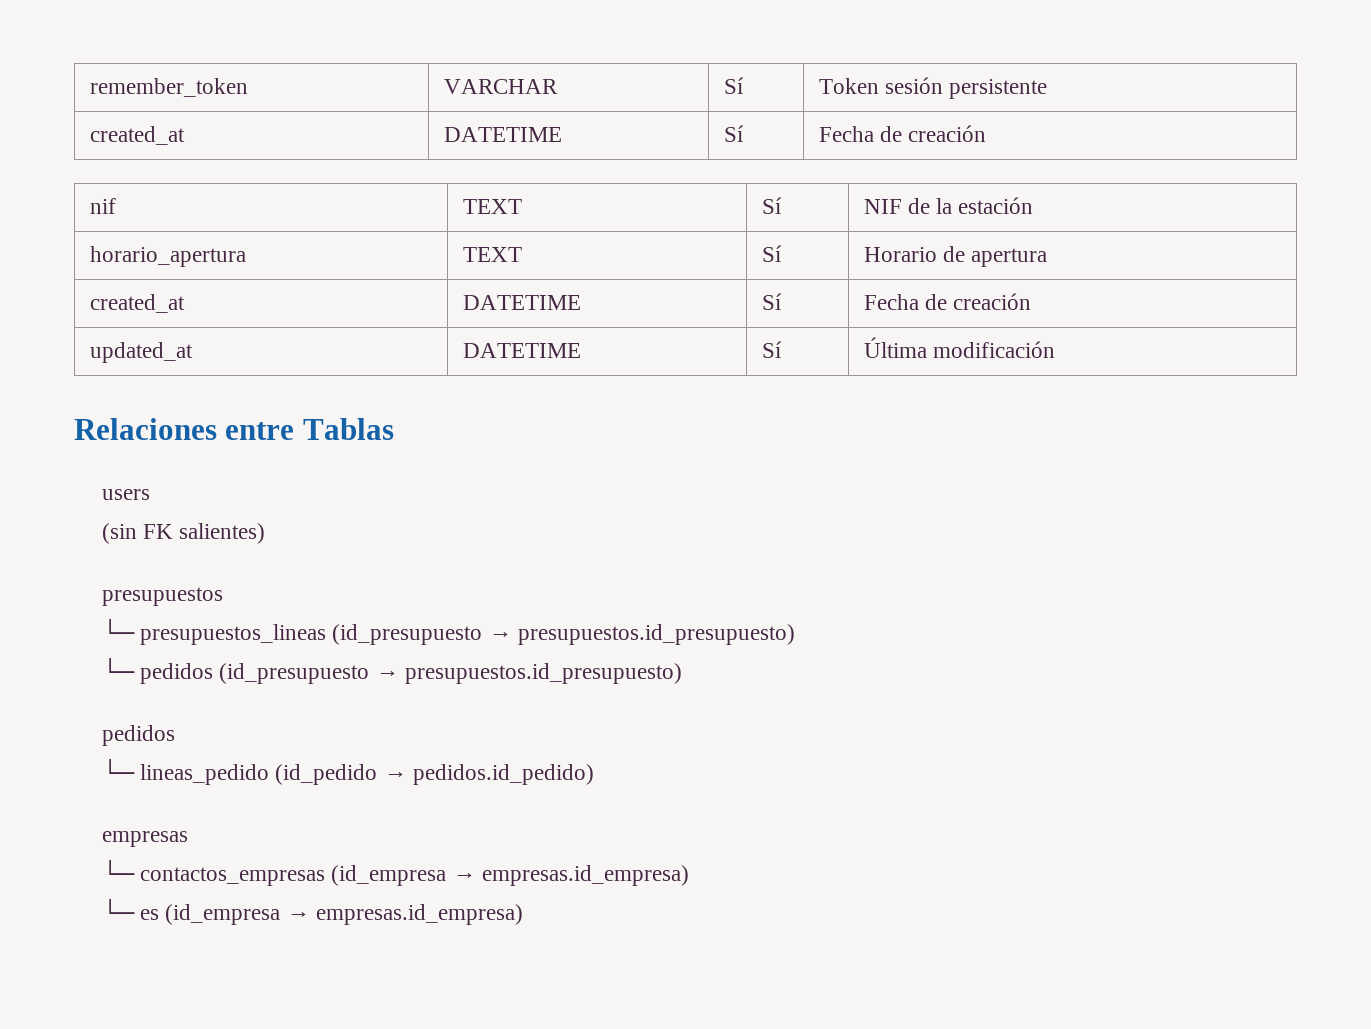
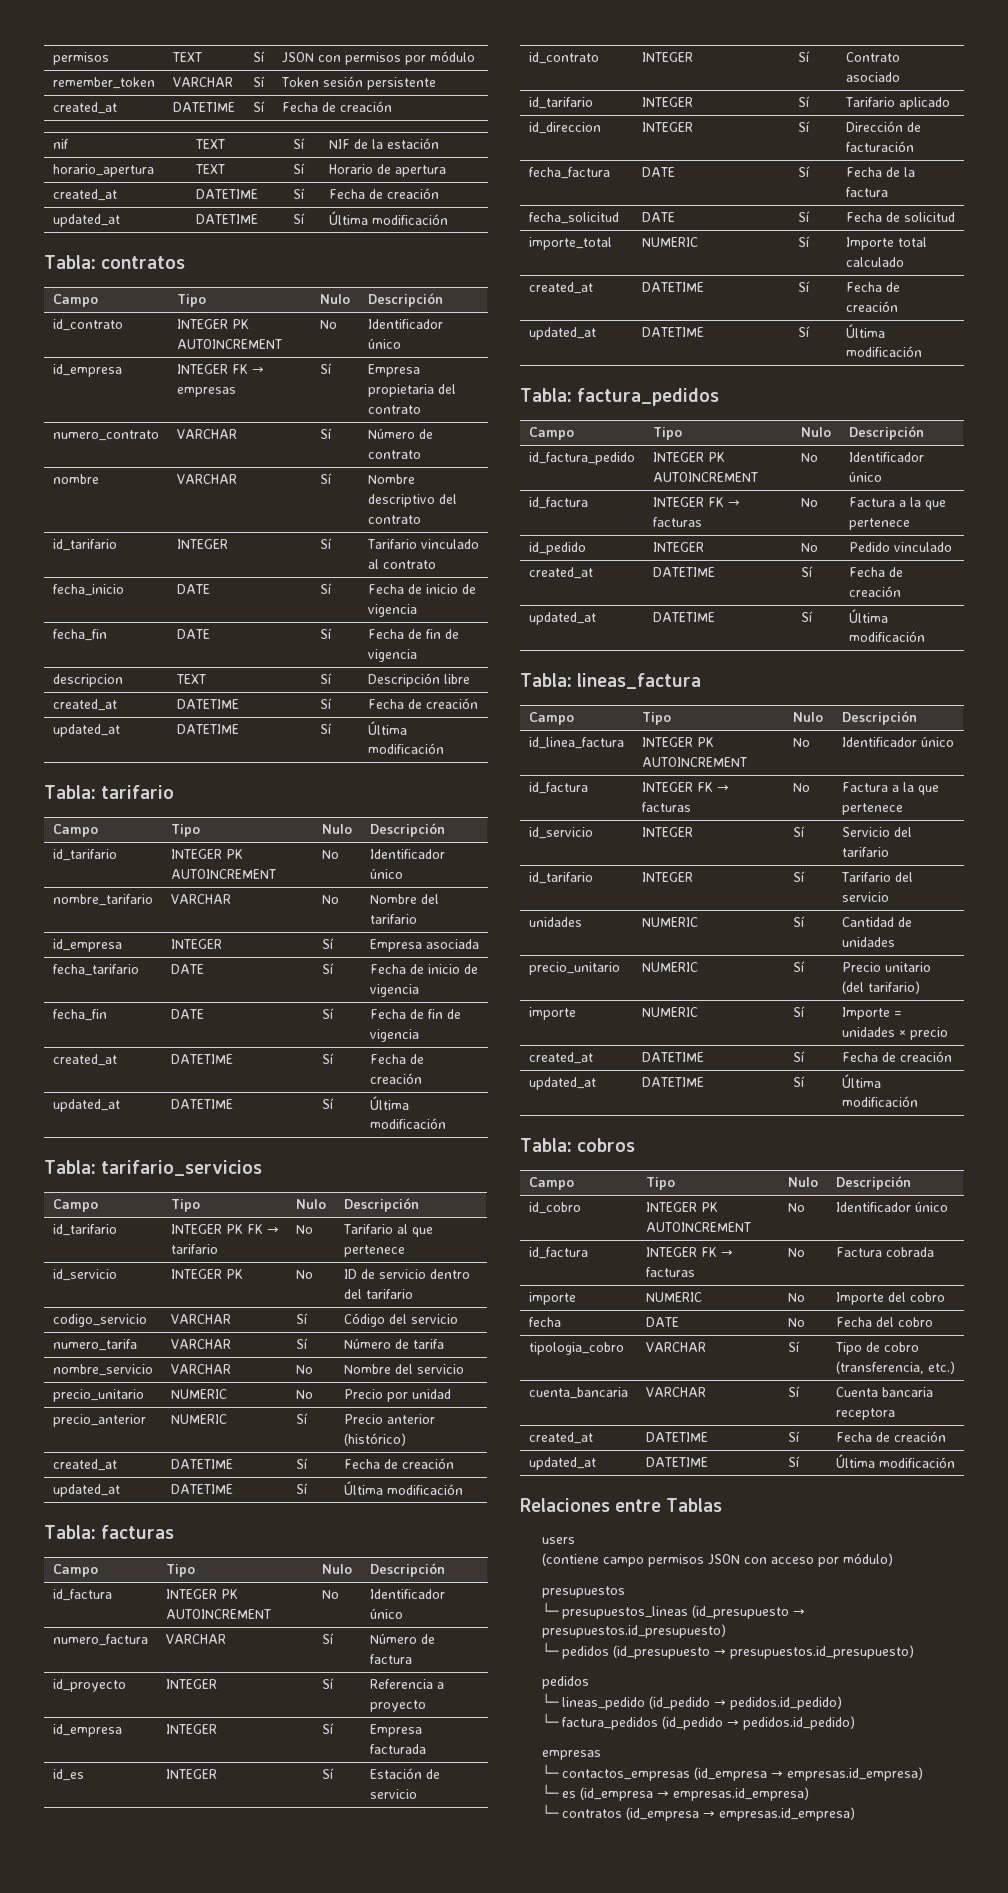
(89, 87) none -> [52,52,109,65] [171,52,202,62] [252,51,265,62] [281,51,475,65] permisos | TEXT | Sí | JSON con permisos por módulo //
[74,418,394,440] [102,489,151,500] [102,523,266,544] Relaciones entre Tablas // users // (sin FK salientes) -> [44,255,186,269] [52,294,98,307] [176,294,206,307] [319,294,350,304] [367,293,443,307] [52,319,123,331] [176,319,249,329] [176,339,282,349] [319,320,337,329] [367,319,443,329] [367,338,401,349] [52,364,122,377] [176,364,264,374] [176,387,236,397] [319,363,332,374] [367,364,420,377] [367,384,456,397] [367,405,421,414] [52,430,159,441] [176,429,237,439] [319,428,332,439] [367,428,433,439] [367,450,421,459] [52,474,99,484] [176,474,237,484] [319,473,332,484] [367,474,415,484] [367,494,457,507] [367,515,421,524] [52,539,117,551] [176,539,228,549] [319,538,332,549] [366,539,479,549] [367,559,436,569] [52,584,124,596] [176,584,210,594] [319,583,332,594] [367,584,476,594] [367,604,417,617] [52,629,107,641] [176,629,210,639] [319,628,332,639] [367,629,459,639] [367,649,417,662] [52,674,123,687] [175,674,206,684] [319,673,332,684] [367,673,470,687] [52,699,117,711] [176,699,239,709] [319,698,332,709] [367,698,478,709] [52,724,120,737] [176,724,239,734] [319,723,332,734] [367,721,407,735] [367,743,444,754] [44,785,175,799] [52,824,98,837] [170,824,200,837] [321,824,352,834] [369,823,445,837] [52,849,117,861] [170,849,243,859] [170,869,276,879] [321,850,339,859] [369,849,445,859] [369,868,403,879] [52,894,153,906] [170,894,231,904] [321,895,339,904] [369,894,439,904] [369,914,417,924] [52,939,122,952] [170,939,222,949] [321,938,334,949] [369,939,479,952] [52,964,139,976] [170,964,204,974] [321,963,334,974] [369,964,478,974] [369,984,419,997] [52,1009,107,1021] [170,1009,204,1019] [321,1008,334,1019] [369,1009,461,1019] [369,1029,419,1042] [52,1054,117,1066] [170,1054,233,1064] [321,1053,334,1064] [369,1054,424,1064] [369,1073,422,1084] [52,1099,120,1112] [170,1099,233,1109] [321,1098,334,1109] [369,1096,409,1110] [369,1118,446,1129] [44,1160,263,1176] [52,1199,98,1212] [170,1199,200,1212] [295,1199,326,1209] [343,1198,419,1212] [52,1224,117,1236] [170,1224,279,1234] [170,1244,218,1254] [295,1225,313,1234] [342,1224,433,1237] [343,1245,405,1257] [52,1269,117,1281] [170,1269,243,1279] [295,1270,313,1279] [343,1269,470,1279] [343,1289,413,1299] [52,1314,147,1327] [170,1314,231,1324] [295,1313,308,1324] [343,1313,458,1327] [52,1339,137,1351] [170,1339,231,1349] [295,1338,308,1349] [343,1338,444,1349] [52,1364,153,1376] [170,1364,231,1374] [295,1365,313,1374] [343,1364,464,1374] [52,1389,144,1402] [170,1389,227,1399] [295,1390,313,1399] [343,1389,451,1402] [52,1414,146,1427] [170,1414,227,1424] [295,1413,308,1424] [343,1414,435,1424] [343,1433,406,1446] [52,1459,117,1471] [170,1459,233,1469] [295,1458,308,1469] [343,1458,454,1469] [52,1484,120,1497] [170,1484,233,1494] [295,1483,308,1494] [343,1481,463,1495] [44,1525,175,1539] [52,1564,98,1577] [165,1564,195,1577] [321,1564,352,1574] [369,1563,445,1577] [52,1589,112,1601] [165,1589,238,1599] [165,1609,271,1619] [321,1590,339,1599] [369,1589,445,1599] [369,1608,403,1619] [52,1634,148,1646] [165,1634,226,1644] [321,1633,334,1644] [369,1633,435,1644] [369,1654,412,1664] [52,1679,126,1692] [165,1679,217,1689] [321,1678,334,1689] [369,1679,444,1689] [369,1700,426,1712] [52,1724,122,1737] [165,1724,217,1734] [321,1723,334,1734] [369,1724,422,1737] [369,1744,426,1754] [52,1769,84,1781] [165,1769,217,1779] [321,1768,334,1779] [369,1768,440,1779] [369,1789,417,1799] [528,52,599,64] [641,52,693,62] [797,51,810,62] [845,52,900,62] [845,72,900,82] [528,97,593,109] [641,97,693,107] [797,96,810,107] [844,97,950,110] [528,122,601,134] [641,122,693,132] [797,121,810,132] [845,121,921,132] [845,141,914,152] [528,167,610,179] [641,167,675,177] [797,166,810,177] [845,167,915,177] [845,187,888,197] [528,212,619,224] [641,212,675,222] [797,211,810,222] [845,212,955,222] [528,237,612,250] [641,237,698,247] [797,236,810,247] [845,237,927,250] [845,257,904,267] [528,282,593,294] [641,282,704,292] [797,281,810,292] [845,282,900,292] [845,301,898,312] [528,327,596,340] [641,327,704,337] [797,326,810,337] [845,324,885,338] [845,346,922,357] [520,388,720,406] [528,427,574,440] [652,427,682,440] [800,427,831,437] [848,426,924,440] [528,452,635,465] [652,452,725,462] [652,472,758,482] [800,453,818,462] [848,452,924,462] [848,471,882,482] [528,497,588,509] [652,497,740,507] [652,517,702,527] [800,498,818,507] [848,497,946,510] [848,518,910,530] [528,542,586,555] [652,542,704,552] [800,543,818,552] [848,542,952,552] [528,567,593,579] [652,567,715,577] [800,566,813,577] [848,567,903,577] [848,586,901,597] [528,612,596,625] [652,612,715,622] [800,611,813,622] [848,609,888,623] [848,631,925,642] [520,673,702,689] [528,712,574,725] [641,712,671,725] [792,712,823,722] [841,711,917,725] [528,737,624,749] [641,737,714,747] [641,757,747,767] [792,738,810,747] [841,736,954,747] [528,782,588,794] [641,782,729,792] [641,802,691,812] [792,783,810,792] [841,782,939,795] [841,803,903,815] [528,827,593,839] [641,827,693,837] [792,826,805,837] [841,827,912,837] [841,847,889,857] [528,872,593,884] [641,872,693,882] [792,871,805,882] [840,872,913,882] [841,892,889,902] [528,917,582,927] [641,917,698,927] [792,916,805,927] [841,917,912,927] [841,937,895,947] [528,962,620,975] [641,962,698,972] [792,961,805,972] [841,962,931,972] [841,981,920,994] [528,1007,576,1020] [641,1007,698,1017] [792,1006,805,1017] [841,1007,902,1020] [841,1027,948,1040] [528,1052,593,1064] [641,1052,704,1062] [792,1051,805,1062] [841,1051,952,1062] [528,1077,596,1090] [641,1077,704,1087] [792,1076,805,1087] [841,1074,881,1088] [841,1096,918,1107] [520,1138,636,1152] [528,1177,574,1190] [645,1177,675,1190] [787,1177,818,1187] [835,1176,911,1190] [528,1202,581,1214] [645,1202,718,1212] [645,1222,751,1232] [787,1203,805,1212] [835,1201,948,1212] [528,1247,588,1259] [645,1247,733,1257] [645,1267,695,1277] [787,1248,805,1257] [835,1247,934,1257] [528,1292,576,1305] [645,1292,702,1302] [787,1293,805,1302] [835,1292,945,1305] [528,1317,561,1327] [645,1317,679,1327] [787,1318,805,1327] [835,1317,933,1327] [528,1342,624,1355] [645,1342,706,1352] [787,1341,800,1352] [834,1342,919,1355] [835,1361,955,1374] [528,1387,628,1399] [645,1387,706,1397] [787,1386,800,1397] [835,1387,933,1397] [835,1408,895,1420] [528,1432,593,1444] [645,1432,708,1442] [787,1431,800,1442] [835,1431,946,1442] [528,1457,596,1470] [645,1457,708,1467] [787,1456,800,1467] [835,1454,955,1468] [520,1498,723,1512] [542,1537,576,1544] [542,1553,894,1567] Tabla: contratos // Campo | Tipo | Nulo | Descripción // id_contrato | INTEGER PK AUTOINCREMENT | No | Identificador único // id_empresa | INTEGER FK → empresas | Sí | Empresa propietaria del contrato // numero_contrato | VARCHAR | Sí | Número de contrato // nombre | VARCHAR | Sí | Nombre descriptivo del contrato // id_tarifario | INTEGER | Sí | Tarifario vinculado al contrato // fecha_inicio | DATE | Sí | Fecha de inicio de vigencia // fecha_fin | DATE | Sí | Fecha de fin de vigencia // descripcion | TEXT | Sí | Descripción libre // created_at | DATETIME | Sí | Fecha de creación // updated_at | DATETIME | Sí | Última modificación // Tabla: tarifario // Campo | Tipo | Nulo | Descripción // id_tarifario | INTEGER PK AUTOINCREMENT | No | Identificador único // nombre_tarifario | VARCHAR | No | Nombre del tarifario // id_empresa | INTEGER | Sí | Empresa asociada // fecha_tarifario | DATE | Sí | Fecha de inicio de vigencia // fecha_fin | DATE | Sí | Fecha de fin de vigencia // created_at | DATETIME | Sí | Fecha de creación // updated_at | DATETIME | Sí | Última modificación // Tabla: tarifario_servicios // Campo | Tipo | Nulo | Descripción // id_tarifario | INTEGER PK FK → tarifario | No | Tarifario al que pertenece // id_servicio | INTEGER PK | No | ID de servicio dentro del tarifario // codigo_servicio | VARCHAR | Sí | Código del servicio // numero_tarifa | VARCHAR | Sí | Número de tarifa // nombre_servicio | VARCHAR | No | Nombre del servicio // precio_unitario | NUMERIC | No | Precio por unidad // precio_anterior | NUMERIC | Sí | Precio anterior (histórico) // created_at | DATETIME | Sí | Fecha de creación // updated_at | DATETIME | Sí | Última modificación // Tabla: facturas // Campo | Tipo | Nulo | Descripción // id_factura | INTEGER PK AUTOINCREMENT | No | Identificador único // numero_factura | VARCHAR | Sí | Número de factura // id_proyecto | INTEGER | Sí | Referencia a proyecto // id_empresa | INTEGER | Sí | Empresa facturada // id_es | INTEGER | Sí | Estación de servicio // id_contrato | INTEGER | Sí | Contrato asociado // id_tarifario | INTEGER | Sí | Tarifario aplicado // id_direccion | INTEGER | Sí | Dirección de facturación // fecha_factura | DATE | Sí | Fecha de la factura // fecha_solicitud | DATE | Sí | Fecha de solicitud // importe_total | NUMERIC | Sí | Importe total calculado // created_at | DATETIME | Sí | Fecha de creación // updated_at | DATETIME | Sí | Última modificación // Tabla: factura_pedidos // Campo | Tipo | Nulo | Descripción // id_factura_pedido | INTEGER PK AUTOINCREMENT | No | Identificador único // id_factura | INTEGER FK → facturas | No | Factura a la que pertenece // id_pedido | INTEGER | No | Pedido vinculado // created_at | DATETIME | Sí | Fecha de creación // updated_at | DATETIME | Sí | Última modificación // Tabla: lineas_factura // Campo | Tipo | Nulo | Descripción // id_linea_factura | INTEGER PK AUTOINCREMENT | No | Identificador único // id_factura | INTEGER FK → facturas | No | Factura a la que pertenece // id_servicio | INTEGER | Sí | Servicio del tarifario // id_tarifario | INTEGER | Sí | Tarifario del servicio // unidades | NUMERIC | Sí | Cantidad de unidades // precio_unitario | NUMERIC | Sí | Precio unitario (del tarifario) // importe | NUMERIC | Sí | Importe = unidades × precio // created_at | DATETIME | Sí | Fecha de creación // updated_at | DATETIME | Sí | Última modificación // Tabla: cobros // Campo | Tipo | Nulo | Descripción // id_cobro | INTEGER PK AUTOINCREMENT | No | Identificador único // id_factura | INTEGER FK → facturas | No | Factura cobrada // importe | NUMERIC | No | Importe del cobro // fecha | DATE | No | Fecha del cobro // tipologia_cobro | VARCHAR | Sí | Tipo de cobro (transferencia, etc.) // cuenta_bancaria | VARCHAR | Sí | Cuenta bancaria receptora // created_at | DATETIME | Sí | Fecha de creación // updated_at | DATETIME | Sí | Última modificación // Relaciones entre Tablas // users // (contiene campo permisos JSON con acceso por módulo)
(594, 774) none -> [542,1713,856,1730] // └─ factura_pedidos (id_pedido → pedidos.id_pedido)
(523, 914) none -> [542,1804,856,1821] // └─ contratos (id_empresa → empresas.id_empresa)

